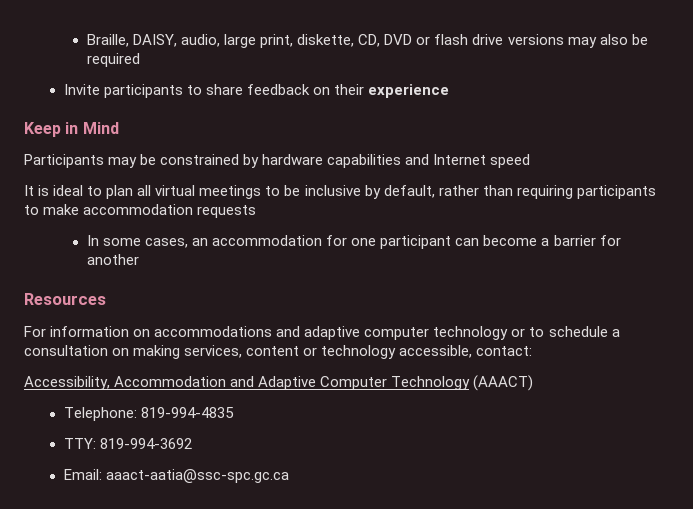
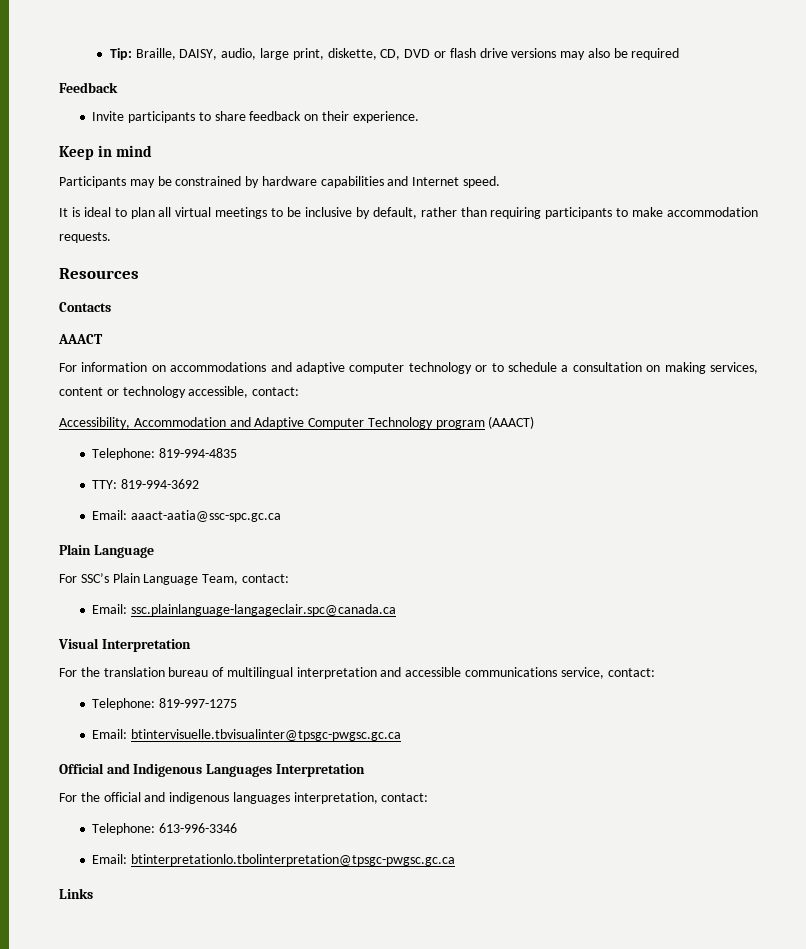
(86, 40) none -> [109,48,132,60] Tip:
(140, 60) none -> [59,82,118,93] // Feedback
[368,84,450,98] experience -> [352,111,419,123] experience.
[82,122,119,134] Mind -> [116,145,153,157] mind
[490,154,531,168] speed -> [463,176,501,188] speed.
[197,205,257,218] [86,235,621,249] [86,254,139,265] requests // In some cases, an accommodation for one participant can become a barrier for another -> [59,232,111,243] requests.
(106, 299) none -> [59,302,111,312] [58,334,103,344] // Contacts // AAACT
(471, 383) none -> [435,420,485,429] program
(289, 476) none -> [59,544,154,558] [59,573,289,585] [92,604,396,616] [58,638,191,652] [59,667,655,679] [92,698,237,710] [92,729,401,741] [59,763,365,777] [59,792,429,804] [92,823,237,835] [92,854,455,866] [59,888,93,899] // Plain Language // For SSC’s Plain Language Team, contact: // Email: ssc.plainlanguage-langageclair.spc@canada.ca // Visual Interpretation // For the translation bureau of multilingual interpretation and accessible communications service, contact: // Telephone: 819-997-1275 // Email: btintervisuelle.tbvisualinter@tpsgc-pwgsc.gc.ca // Official and Indigenous Languages Interpretation // For the official and indigenous languages interpretation, contact: // Telephone: 613-996-3346 // Email: btinterpretationlo.tbolinterpretation@tpsgc-pwgsc.gc.ca // Links

